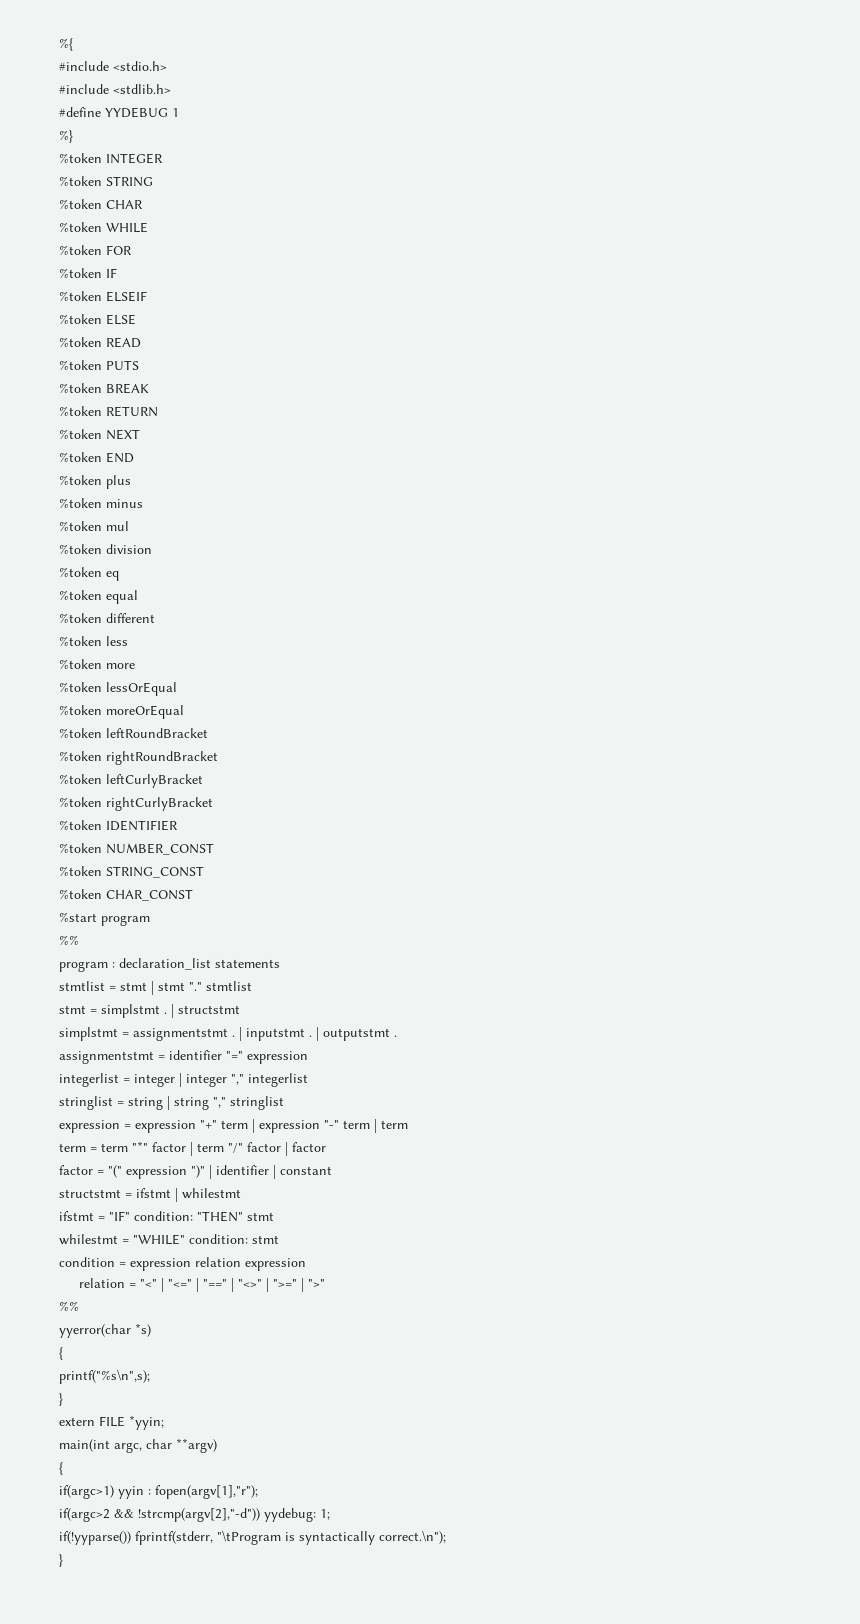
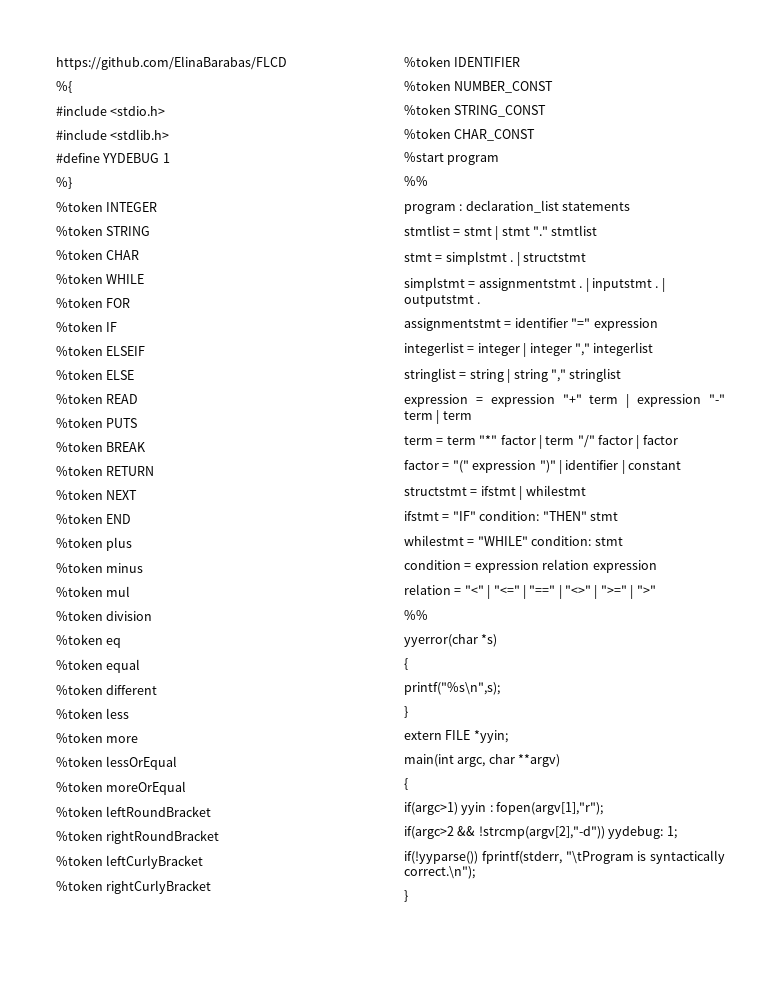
(59, 44) none -> [56,56,287,70] https://github.com/ElinaBarabas/FLCD //

